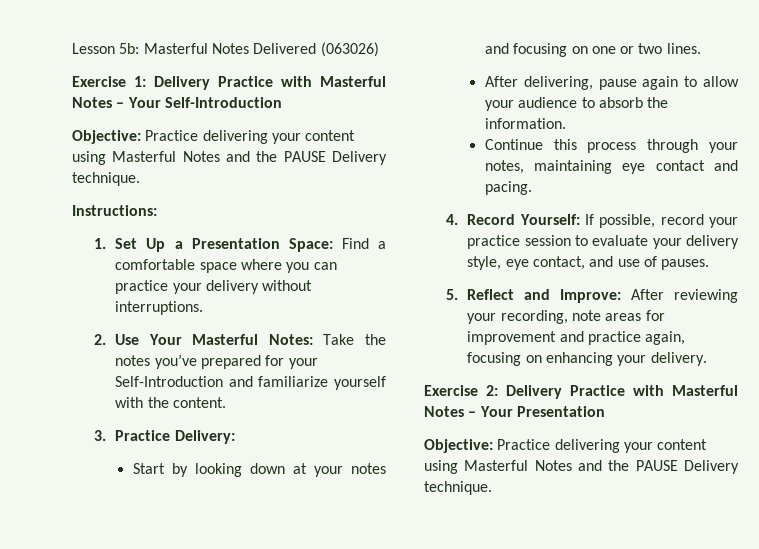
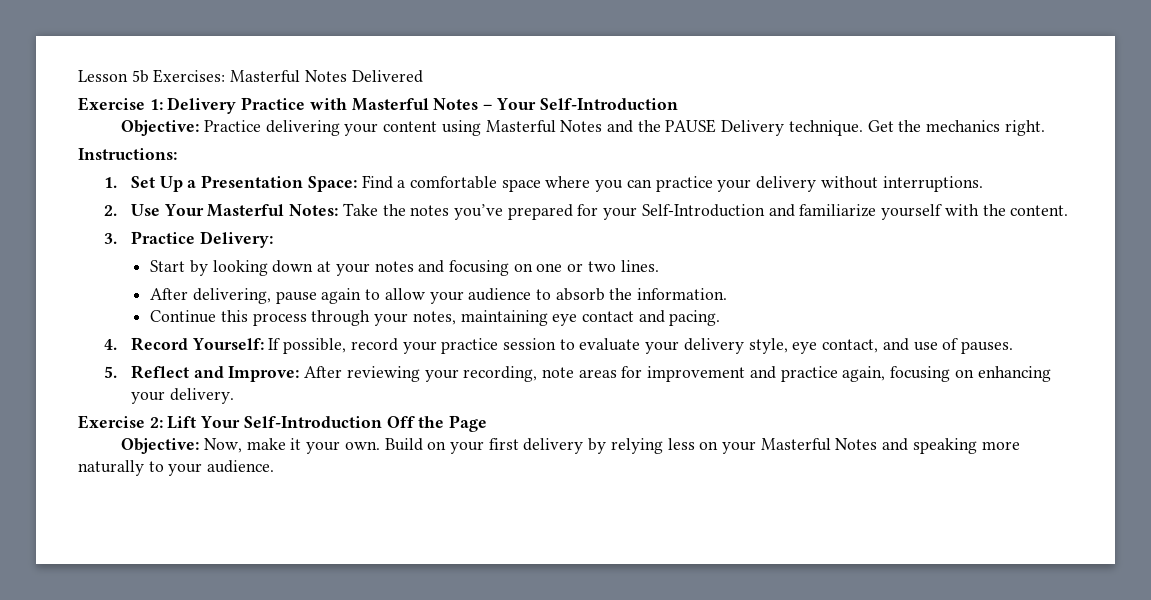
[119,43,140,54] 5b: -> [131,69,226,83] 5b Exercises:
[320,42,379,57] (063026) -> (423, 76) none
(140, 179) none -> [867,120,1045,136] Get the mechanics right.
[506,385,738,399] [424,406,605,417] [424,439,708,453] [424,460,739,474] [424,481,492,495] Delivery Practice with Masterful Notes – Your Presentation // Objective: Practice delivering your content using Masterful Notes and the PAUSE Delivery technique. -> [167,415,488,432] [121,438,1020,454] [78,460,275,476] Lift Your Self-Introduction Off the Page // Objective: Now, make it your own. Build on your first delivery by relying less on your Masterful Notes and speaking more naturally to your audience.

